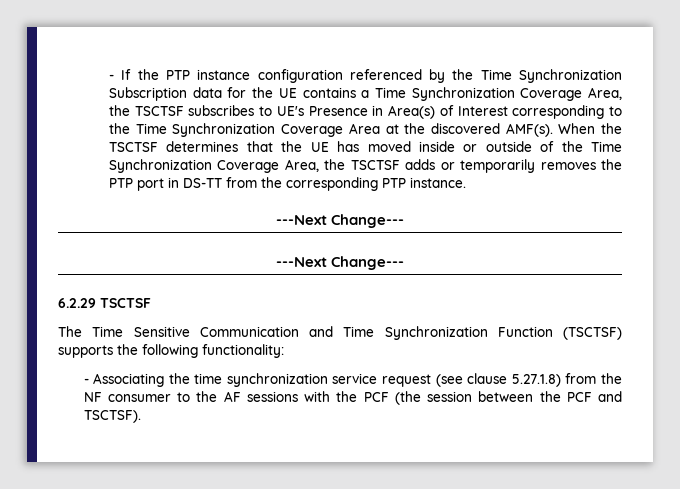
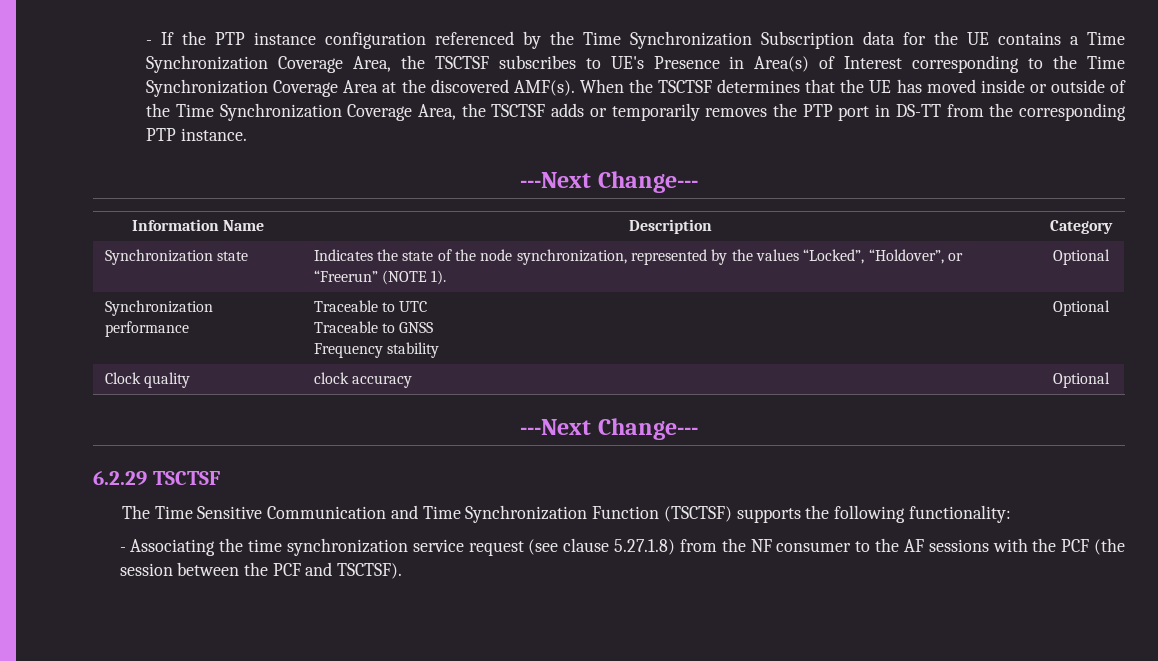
(405, 221) none -> [131,219,265,231] [628,219,712,234] [1050,220,1113,234] [104,249,248,265] [313,249,963,265] [313,270,447,285] [1053,249,1110,265] [104,300,213,316] [104,321,189,337] [313,300,428,312] [313,321,434,333] [313,342,439,358] [1053,300,1110,316] [104,372,190,388] [313,372,412,388] [1053,372,1110,388] // Information Name | Description | Category // Synchronization state | Indicates the state of the node synchronization, represented by the values “Locked”, “Holdover”, or “Freerun” (NOTE 1). | Optional // Synchronization performance | Traceable to UTC // Traceable to GNSS // Frequency stability | Optional // Clock quality | clock accuracy | Optional

